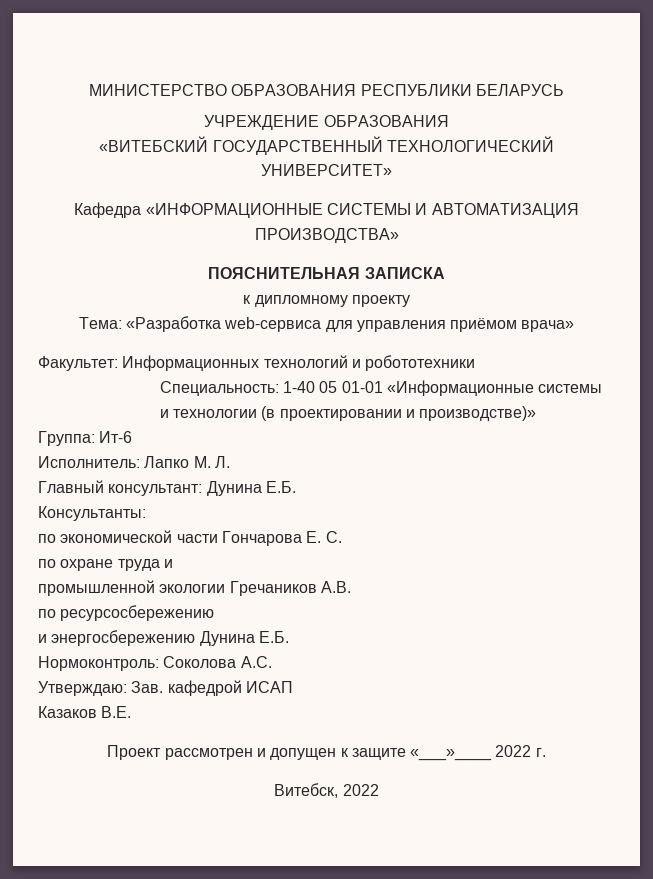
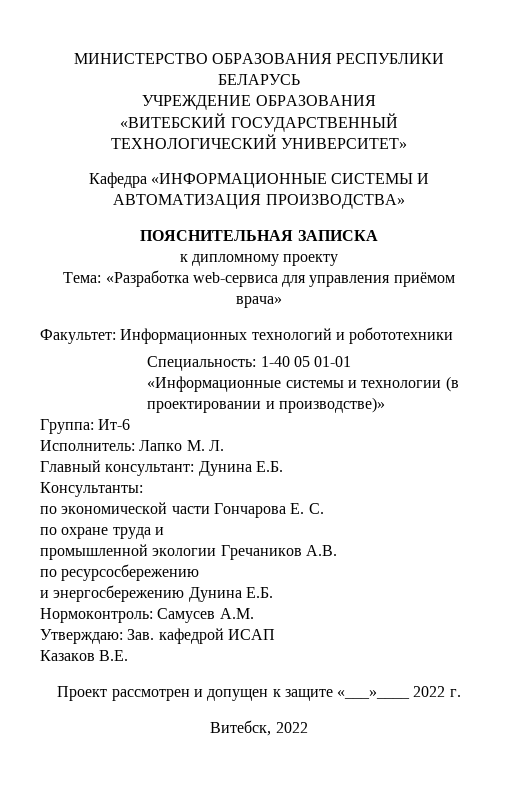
[163,656,272,668] Соколова А.С. -> [157,608,254,623] Самусев А.М.

